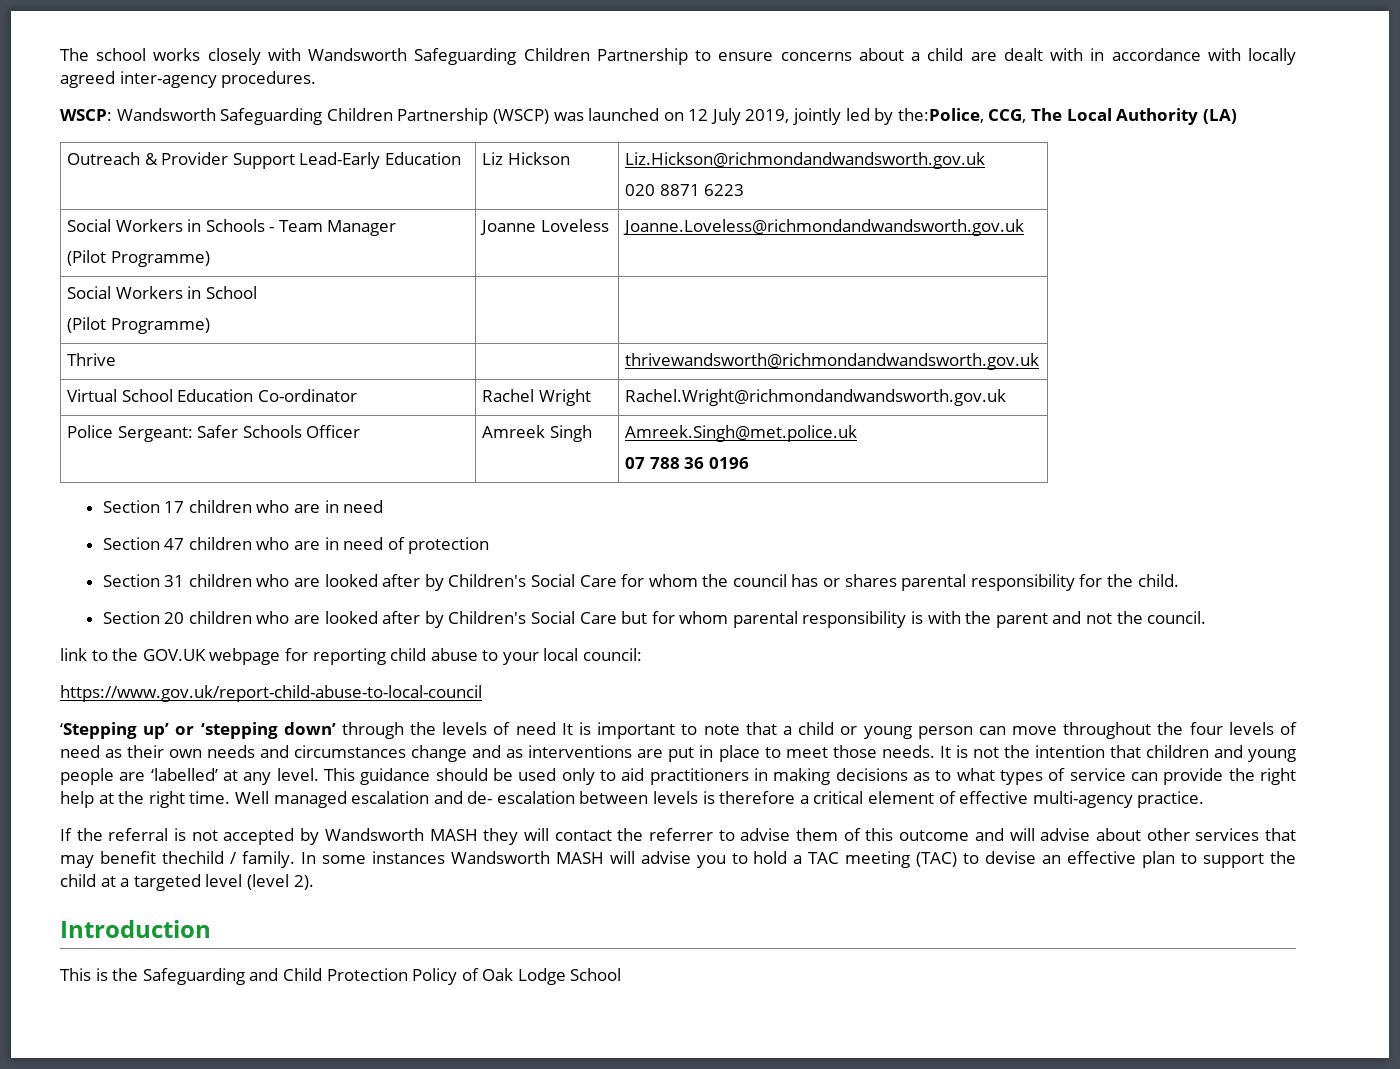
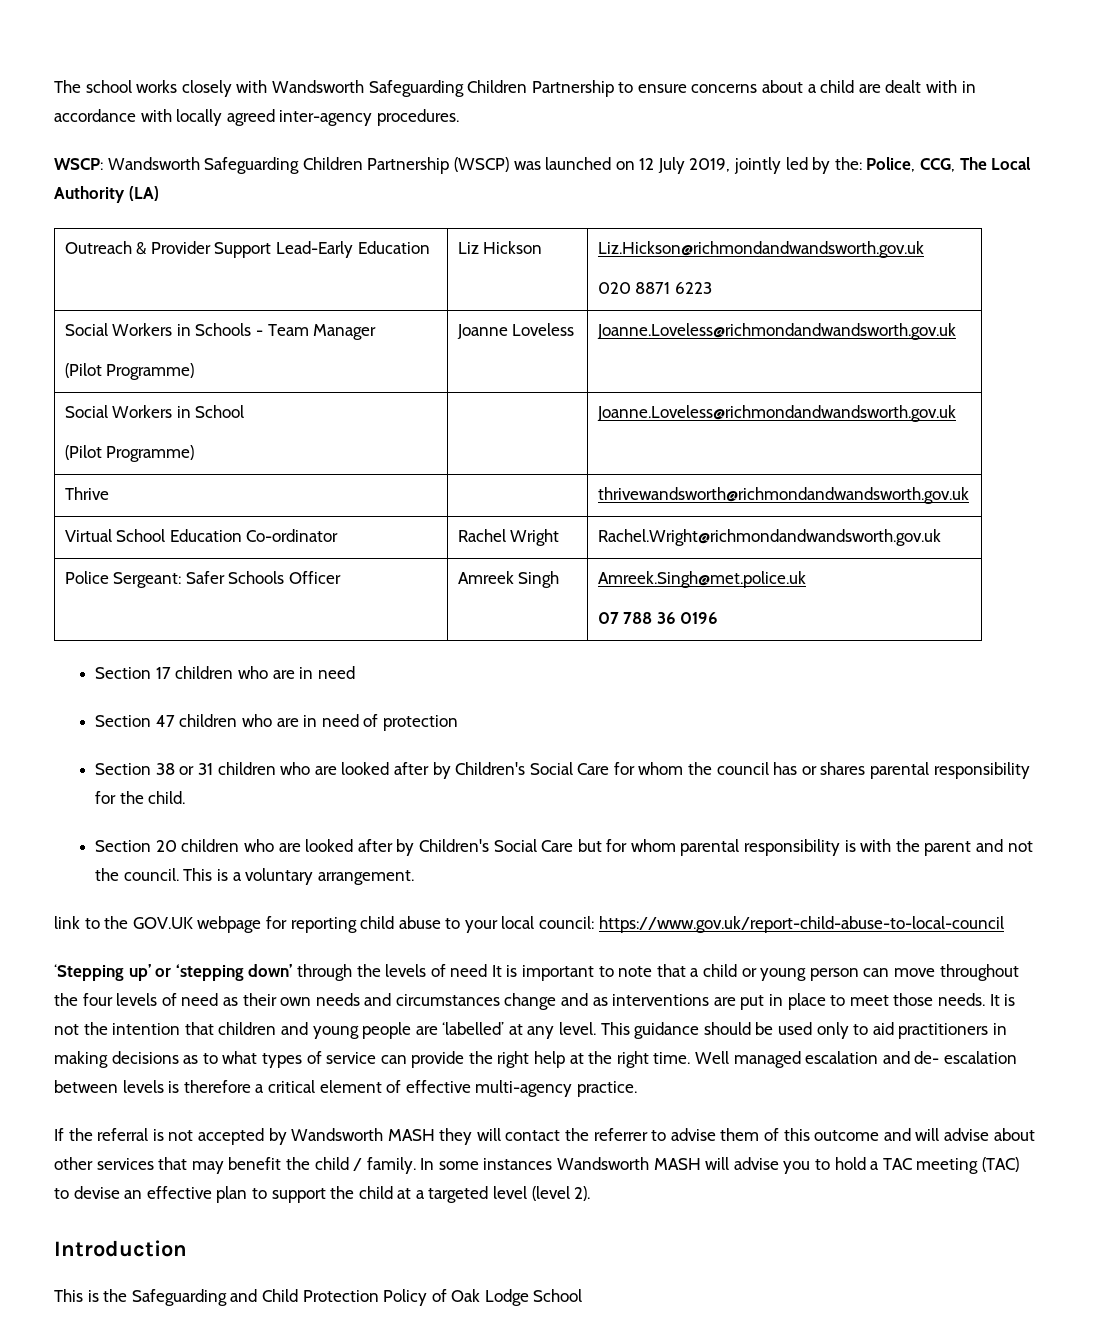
[897,108,984,123] the:Police, -> [834,157,916,172] the: Police,
(210, 326) none -> [596,405,956,422] Joanne.Loveless@richmondandwandsworth.gov.uk
(160, 580) none -> [155,763,195,775] 38 or
(1207, 617) none -> [183,868,414,885] This is a voluntary arrangement.
(643, 654) // -> (595, 922) none
[161,851,224,864] thechild -> [285,1157,349,1170] the child

